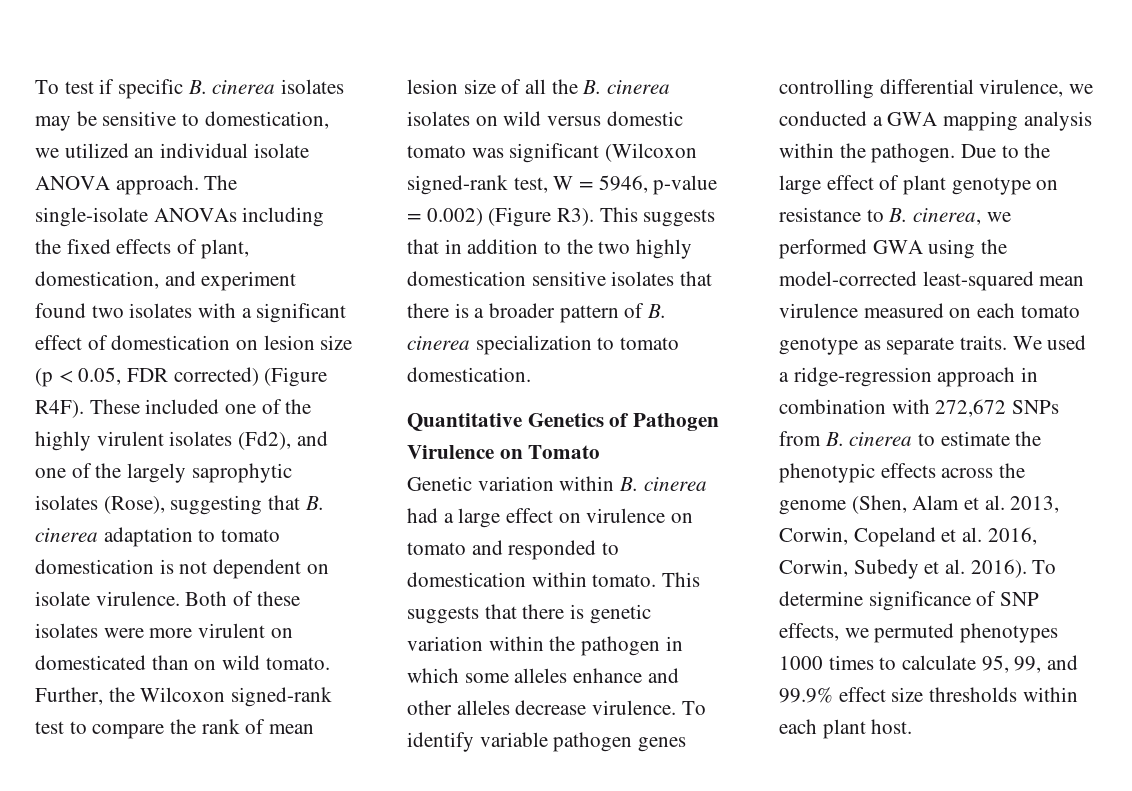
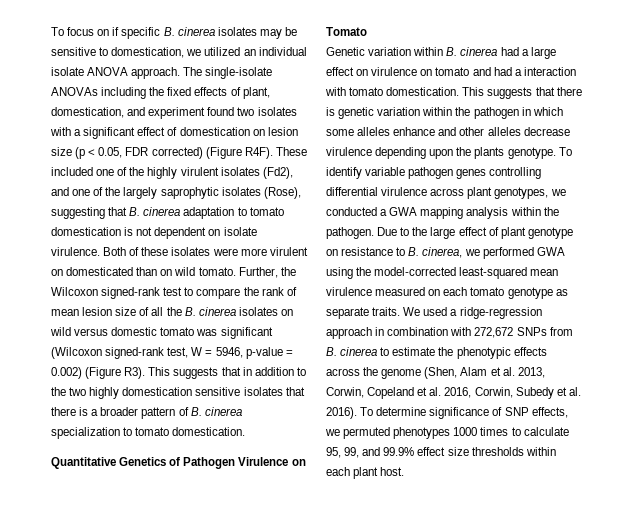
[35,80,94,94] To test -> [51,27,110,36] To focus on
[508,540,620,560] [407,572,657,587] responded to domestication within tomato. -> [493,67,576,76] [325,87,460,96] had a interaction with tomato domestication.
[592,700,677,715] virulence. -> [326,147,556,159] virulence depending upon the plants genotype.
[979,79,1064,97] virulence, -> [381,187,549,199] virulence across plant genotypes,

